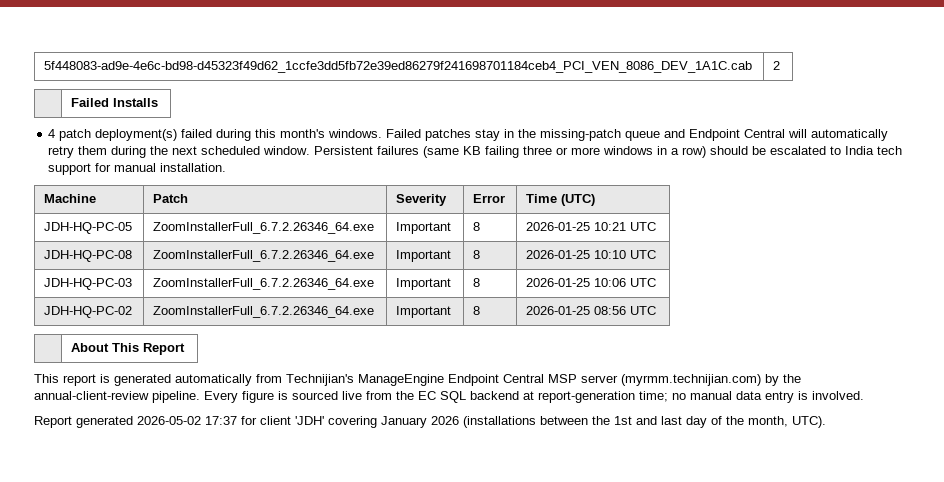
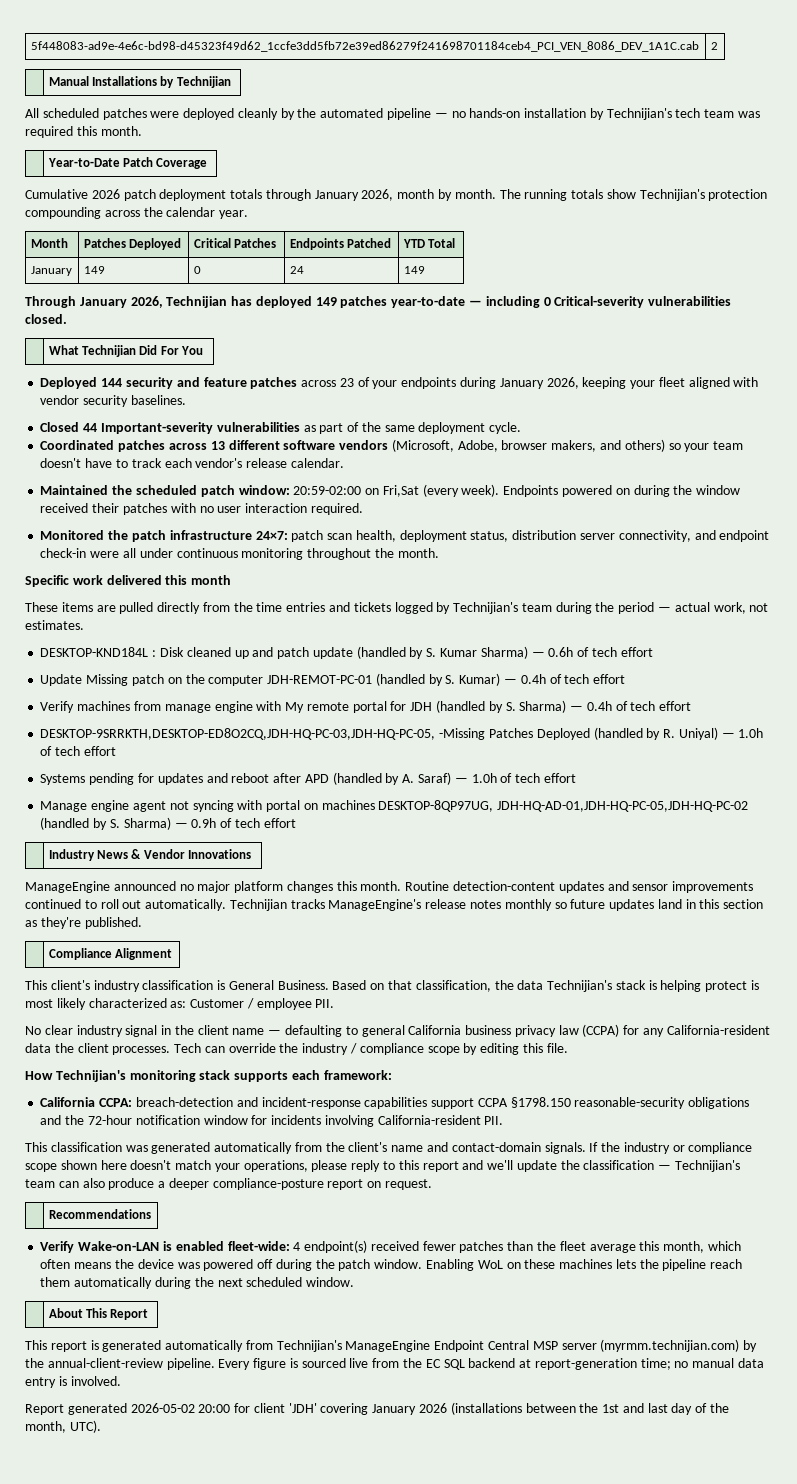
[71,98,159,107] [48,129,889,141] [48,146,108,158] Failed Installs // 4 patch deployment(s) failed during this month's windows. Failed patches stay in the missing-patch queue and Endpoint Central will automatically retry them -> [48,76,231,88] [25,108,761,120] [25,126,142,138] [47,157,208,169] [25,189,768,201] [25,207,249,219] [30,238,68,248] [83,238,181,250] [193,238,276,248] [289,238,391,250] [402,238,455,248] [30,266,72,276] [83,266,105,274] [193,266,201,274] [289,266,304,274] [403,266,425,274] [25,296,732,308] [25,314,67,324] [48,345,204,357] [40,377,759,389] [40,395,186,407] [40,422,522,434] [40,439,744,452] [40,458,344,468] [40,484,741,497] [40,503,363,515] [40,530,770,542] [40,548,439,560] [25,575,232,587] [25,602,769,614] [25,620,84,630] [40,646,653,659] [40,673,626,686] [40,700,692,713] [40,727,764,740] [40,746,116,756] [40,772,576,785] [40,800,749,812] [40,817,296,830] [48,849,252,861] [25,881,754,893] [25,899,764,911] [25,917,142,929] [48,948,172,960] [25,980,760,992] [25,998,335,1010] [25,1024,770,1037] [25,1043,568,1055] [25,1070,392,1082] [40,1097,750,1109] [40,1115,504,1127] [25,1142,753,1154] [25,1160,741,1172] [25,1178,433,1190] [48,1209,151,1219] [40,1240,741,1253] [40,1259,743,1271] [40,1277,153,1289] Manual Installations by Technijian // All scheduled patches were deployed cleanly by the automated pipeline — no hands-on installation by Technijian's tech team was required this month. // | Year-to-Date Patch Coverage // Cumulative 2026 patch deployment totals through January 2026, month by month. The running totals show Technijian's protection compounding across the calendar year. // Month | Patches Deployed | Critical Patches | Endpoints Patched | YTD Total // January | 149 | 0 | 24 | 149 // Through January 2026, Technijian has deployed 149 patches year-to-date — including 0 Critical-severity vulnerabilities closed. // | What Technijian Did For You // Deployed 144 security and feature patches across 23 of your endpoints during January 2026, keeping your fleet aligned with vendor security baselines. // Closed 44 Important-severity vulnerabilities as part of the same deployment cycle. // Coordinated patches across 13 different software vendors (Microsoft, Adobe, browser makers, and others) so your team doesn't have to track each vendor's release calendar. // Maintained the scheduled patch window: 20:59-02:00 on Fri,Sat (every week). Endpoints powered on during the window received their patches with no user interaction required. // Monitored the patch infrastructure 24×7: patch scan health, deployment status, distribution server connectivity, and endpoint check-in were all under continuous monitoring throughout the month. // Specific work delivered this month // These items are pulled directly from the time entries and tickets logged by Technijian's team during the period — actual work, not estimates. // DESKTOP-KND184L : Disk cleaned up and patch update (handled by S. Kumar Sharma) — 0.6h of tech effort // Update Missing patch on the computer JDH-REMOT-PC-01 (handled by S. Kumar) — 0.4h of tech effort // Verify machines from manage engine with My remote portal for JDH (handled by S. Sharma) — 0.4h of tech effort // DESKTOP-9SRRKTH,DESKTOP-ED8O2CQ,JDH-HQ-PC-03,JDH-HQ-PC-05, -Missing Patches Deployed (handled by R. Uniyal) — 1.0h of tech effort // Systems pending for updates and reboot after APD (handled by A. Saraf) — 1.0h of tech effort // Manage engine agent not syncing with portal on machines DESKTOP-8QP97UG, JDH-HQ-AD-01,JDH-HQ-PC-05,JDH-HQ-PC-02 (handled by S. Sharma) — 0.9h of tech effort // | Industry News & Vendor Innovations // ManageEngine announced no major platform changes this month. Routine detection-content updates and sensor improvements continued to roll out automatically. Technijian tracks ManageEngine's release notes monthly so future updates land in this section as they're published. // | Compliance Alignment // This client's industry classification is General Business. Based on that classification, the data Technijian's stack is helping protect is most likely characterized as: Customer / employee PII. // No clear industry signal in the client name — defaulting to general California business privacy law (CCPA) for any California-resident data the client processes. Tech can override the industry / compliance scope by editing this file. // How Technijian's monitoring stack supports each framework: // California CCPA: breach-detection and incident-response capabilities support CCPA §1798.150 reasonable-security obligations and the 72-hour notification window for incidents involving California-resident PII. // This classification was generated automatically from the client's name and contact-domain signals. If the industry or compliance scope shown here doesn't match your operations, please reply to this report and we'll update the classification — Technijian's team can also produce a deeper compliance-posture report on request. // | Recommendations // Verify Wake-on-LAN is enabled fleet-wide: 4 endpoint(s) received fewer patches than the fleet average this month, which often means the device was powered off during the patch window. Enabling WoL on these machines lets the pipeline reach them automatically
[314,146,903,158] [48,163,227,175] [44,194,97,203] [153,194,189,203] [396,194,448,206] [473,194,506,203] [526,194,596,206] [44,222,133,234] [153,222,375,234] [396,222,452,234] [473,222,481,231] [526,222,657,231] [44,250,133,262] [153,250,375,262] [396,250,452,262] [473,250,481,259] [526,250,657,259] [44,278,133,290] [153,278,375,290] [396,278,452,290] [473,278,481,287] [526,278,657,287] [44,306,133,318] [153,306,375,318] [396,306,452,318] [473,306,481,315] [526,306,657,315] Persistent failures (same KB failing three or more windows in a row) should be escalated to India tech support for manual installation. // Machine | Patch | Severity | Error | Time (UTC) // JDH-HQ-PC-05 | ZoomInstallerFull_6.7.2.26346_64.exe | Important | 8 | 2026-01-25 10:21 UTC // JDH-HQ-PC-08 | ZoomInstallerFull_6.7.2.26346_64.exe | Important | 8 | 2026-01-25 10:10 UTC // JDH-HQ-PC-03 | ZoomInstallerFull_6.7.2.26346_64.exe | Important | 8 | 2026-01-25 10:06 UTC // JDH-HQ-PC-02 | ZoomInstallerFull_6.7.2.26346_64.exe | Important | 8 | 2026-01-25 08:56 UTC -> (355, 1282) none
[205,416,237,425] 17:37 -> [198,1404,231,1413] 20:00

